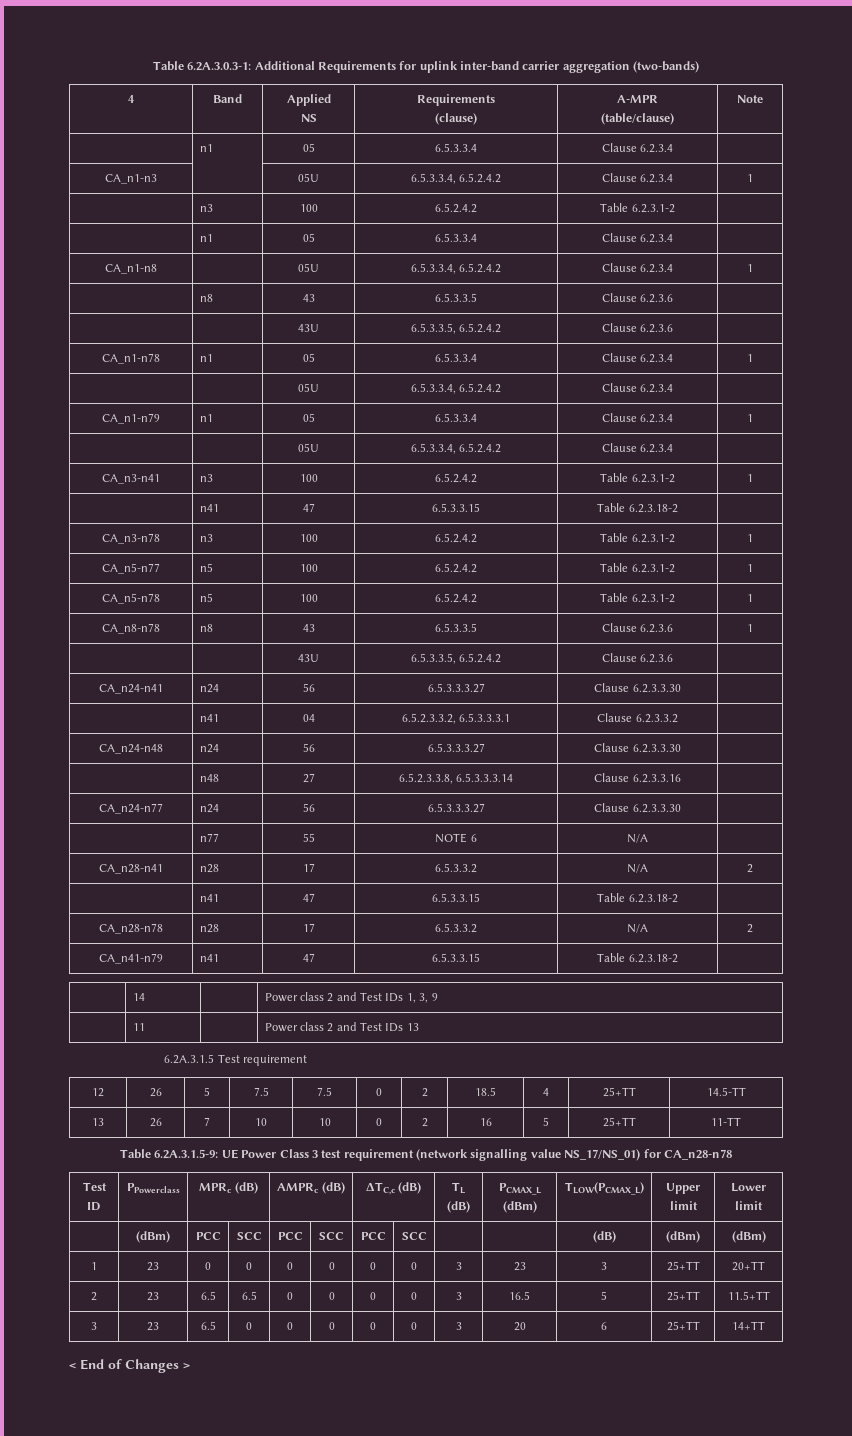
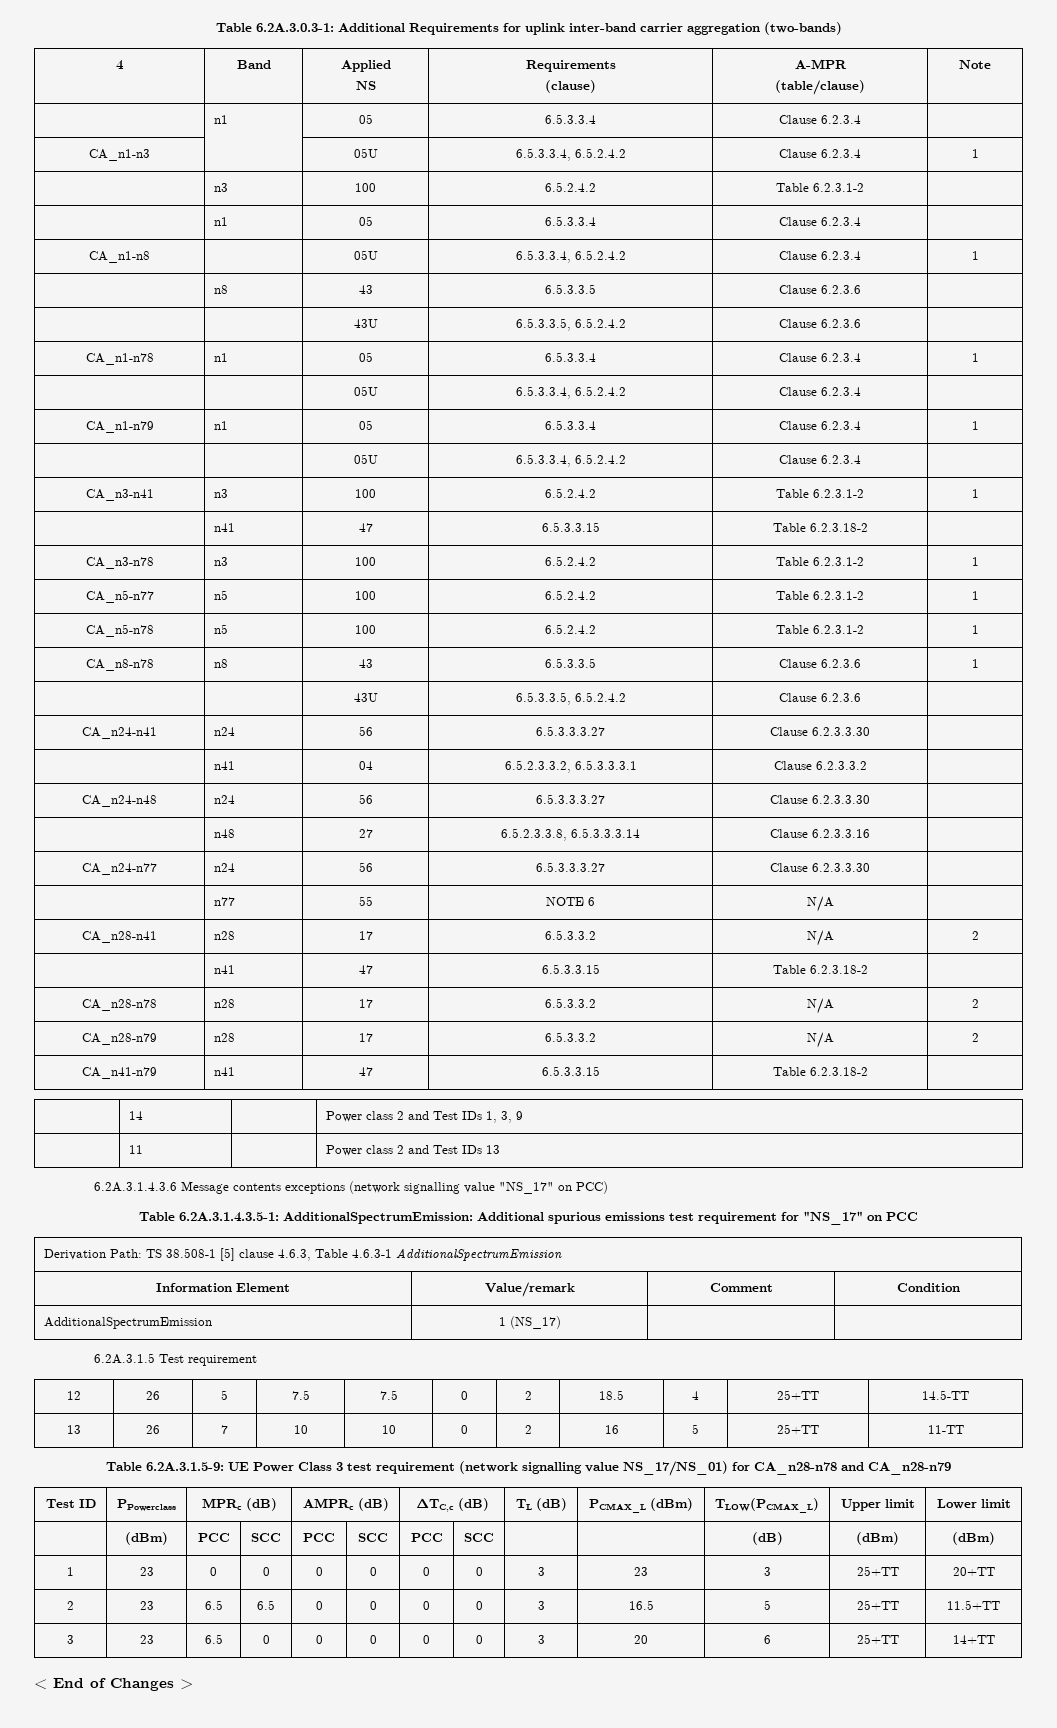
(753, 928) none -> [82,1033,157,1045] [214,1033,236,1042] [358,1033,373,1042] [545,1032,596,1042] [806,1032,834,1048] [971,1033,979,1042] // CA_n28-n79 | n28 | 17 | 6.5.3.3.2 | N/A | 2
(419, 1027) none -> [93,1181,608,1194] [139,1211,918,1225] [44,1248,563,1261] [156,1283,290,1292] [484,1282,575,1297] [709,1283,773,1292] [896,1283,960,1292] [44,1317,213,1329] [498,1316,561,1329] // 6.2A.3.1.4.3.6 Message contents exceptions (network signalling value "NS_17" on PCC) // Table 6.2A.3.1.4.3.5-1: AdditionalSpectrumEmission: Additional spurious emissions test requirement for "NS_17" on PCC // Derivation Path: TS 38.508-1 [5] clause 4.6.3, Table 4.6.3-1 AdditionalSpectrumEmission // Information Element | Value/remark | Comment | Condition // AdditionalSpectrumEmission | 1 (NS_17) | |
(732, 1154) none -> [841,1462,951,1475] and CA_n28-n79

